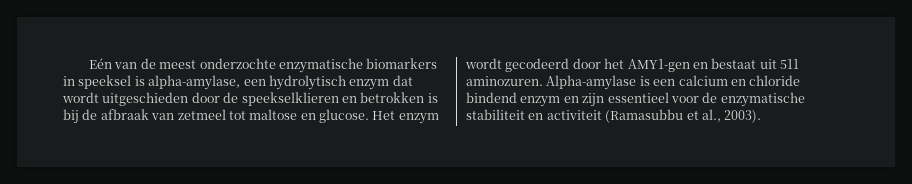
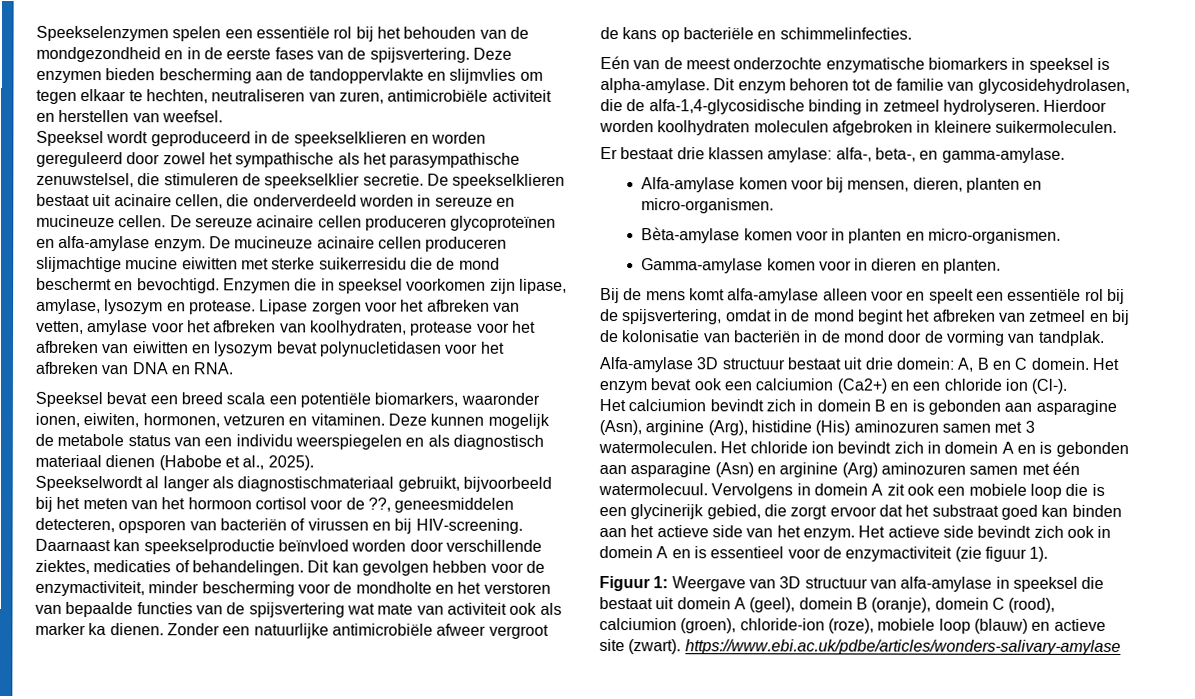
(89, 63) none -> [36,25,529,42] [36,46,512,63] [36,68,543,84] [36,89,552,104] [36,109,223,123] [36,130,487,147] [36,151,521,168] [36,172,566,189] [36,193,515,209] [36,214,557,231] [36,235,508,252] [36,256,500,273] [36,277,567,294] [36,298,520,315] [36,320,536,336] [35,340,505,357] [35,361,234,375] [35,391,540,408] [35,412,550,429] [35,433,544,450] [35,454,314,471] [35,475,552,492] [35,496,515,513] [35,517,523,534] [35,538,542,555] [35,559,545,576] [35,580,551,597] [35,601,562,618] [35,622,549,639] [600,27,912,43] Speekselenzymen spelen een essentiële rol bij het behouden van de mondgezondheid en in de eerste fases van de spijsvertering. Deze enzymen bieden bescherming aan de tandoppervlakte en slijmvlies om tegen elkaar te hechten, neutraliseren van zuren, antimicrobiële activiteit en herstellen van weefsel. // Speeksel wordt geproduceerd in de speekselklieren en worden gereguleerd door zowel het sympathische als het parasympathische zenuwstelsel, die stimuleren de speekselklier secretie. De speekselklieren bestaat uit acinaire cellen, die onderverdeeld worden in sereuze en mucineuze cellen. De sereuze acinaire cellen produceren glycoproteïnen en alfa-amylase enzym. De mucineuze acinaire cellen produceren slijmachtige mucine eiwitten met sterke suikerresidu die de mond beschermt en bevochtigd. Enzymen die in speeksel voorkomen zijn lipase, amylase, lysozym en protease. Lipase zorgen voor het afbreken van vetten, amylase voor het afbreken van koolhydraten, protease voor het afbreken van eiwitten en lysozym bevat polynucletidasen voor het afbreken van DNA en RNA. // Speeksel bevat een breed scala een potentiële biomarkers, waaronder ionen, eiwiten, hormonen, vetzuren en vitaminen. Deze kunnen mogelijk de metabole status van een individu weerspiegelen en als diagnostisch materiaal dienen (Habobe et al., 2025). // Speekselwordt al langer als diagnostischmateriaal gebruikt, bijvoorbeeld bij het meten van het hormoon cortisol voor de ??, geneesmiddelen detecteren, opsporen van bacteriën of virussen en bij HIV-screening. Daarnaast kan speekselproductie beïnvloed worden door verschillende ziektes, medicaties of behandelingen. Dit kan gevolgen hebben voor de enzymactiviteit, minder bescherming voor de mondholte en het verstoren van bepaalde functies van de spijsvertering wat mate van activiteit ook als marker ka dienen. Zonder een natuurlijke antimicrobiële afweer vergroot de kans op bacteriële en schimmelinfecties. //
[148,75,413,90] [62,92,438,106] [63,109,439,124] [465,58,799,72] [466,75,801,90] [466,92,805,107] [466,109,762,123] alpha-amylase, een hydrolytisch enzym dat wordt uitgeschieden door de speekselklieren en betrokken is bij de afbraak van zetmeel tot maltose en glucose. Het enzym wordt gecodeerd door het AMY1-gen en bestaat uit 511 aminozuren. Alpha-amylase is een calcium en chloride bindend enzym en zijn essentieel voor de enzymatische stabiliteit en activiteit (Ramasubbu et al., 2003). -> [600,78,1130,95] [600,99,1108,115] [599,120,1117,136] [600,147,1065,163] [641,177,1043,193] [641,198,775,214] [641,227,1062,244] [641,258,1002,274] [600,288,1125,305] [600,309,1130,326] [600,330,1105,346] [599,357,1119,373] [599,378,1068,394] [599,399,1117,415] [599,420,1035,436] [598,441,1129,458] [599,461,1080,478] [598,483,1105,499] [599,504,1122,520] [599,525,1112,541] [599,546,1049,562] [599,576,1105,592] [599,597,1056,613] [599,618,1106,634] [599,639,1121,656] alpha-amylase. Dit enzym behoren tot de familie van glycosidehydrolasen, die de alfa-1,4-glycosidische binding in zetmeel hydrolyseren. Hierdoor worden koolhydraten moleculen afgebroken in kleinere suikermoleculen. // Er bestaat drie klassen amylase: alfa-, beta-, en gamma-amylase. // Alfa-amylase komen voor bij mensen, dieren, planten en micro-organismen. // Bèta-amylase komen voor in planten en micro-organismen. // Gamma-amylase komen voor in dieren en planten. // Bij de mens komt alfa-amylase alleen voor en speelt een essentiële rol bij de spijsvertering, omdat in de mond begint het afbreken van zetmeel en bij de kolonisatie van bacteriën in de mond door de vorming van tandplak. // Alfa-amylase 3D structuur bestaat uit drie domein: A, B en C domein. Het enzym bevat ook een calciumion (Ca2+) en een chloride ion (Cl-). // Het calciumion bevindt zich in domein B en is gebonden aan asparagine (Asn), arginine (Arg), histidine (His) aminozuren samen met 3 watermoleculen. Het chloride ion bevindt zich in domein A en is gebonden aan asparagine (Asn) en arginine (Arg) aminozuren samen met één watermolecuul. Vervolgens in domein A zit ook een mobiele loop die is een glycinerijk gebied, die zorgt ervoor dat het substraat goed kan binden aan het actieve side van het enzym. Het actieve side bevindt zich ook in domein A en is essentieel voor de enzymactiviteit (zie figuur 1). // Figuur 1: Weergave van 3D structuur van alfa-amylase in speeksel die bestaat uit domein A (geel), domein B (oranje), domein C (rood), calciumion (groen), chloride-ion (roze), mobiele loop (blauw) en actieve site (zwart). https://www.ebi.ac.uk/pdbe/articles/wonders-salivary-amylase

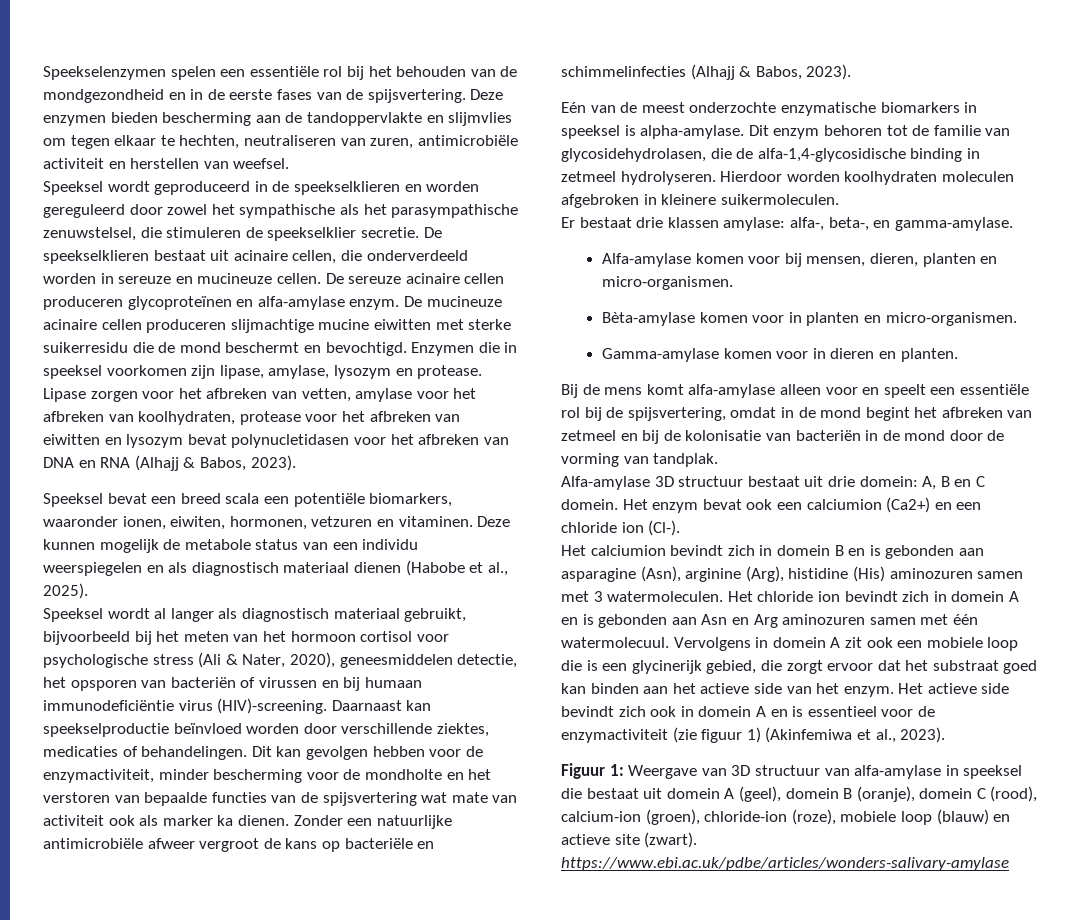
[193,362,234,375] RNA. -> [100,455,296,471] RNA (Alhajj & Babos, 2023).
[35,475,143,492] Speekselwordt -> [43,608,150,622] Speeksel wordt
[237,476,395,492] diagnostischmateriaal -> [241,608,400,622] diagnostisch materiaal
[345,497,515,513] [35,517,115,533] de ??, geneesmiddelen detecteren, -> [43,652,518,668] [43,677,66,688] psychologische stress (Ali & Nater, 2020), geneesmiddelen detectie, het
[415,518,523,534] HIV-screening. -> [364,677,422,688] [43,698,328,714] humaan immunodeficiëntie virus (HIV)-screening.
[779,27,912,40] schimmelinfecties. -> [561,64,852,80] schimmelinfecties (Alhajj & Babos, 2023).
[630,462,878,478] asparagine (Asn) en arginine (Arg) -> [701,614,778,628] Asn en Arg
[1029,546,1049,562] 1). -> [746,727,946,743] 1) (Akinfemiwa et al., 2023).
[599,618,677,631] calciumion -> [561,811,641,822] calcium-ion

